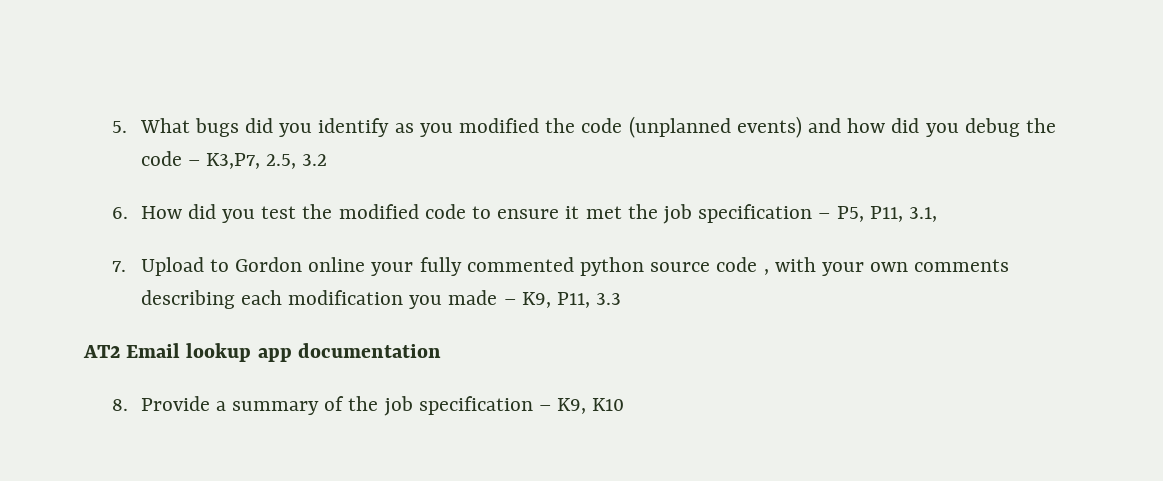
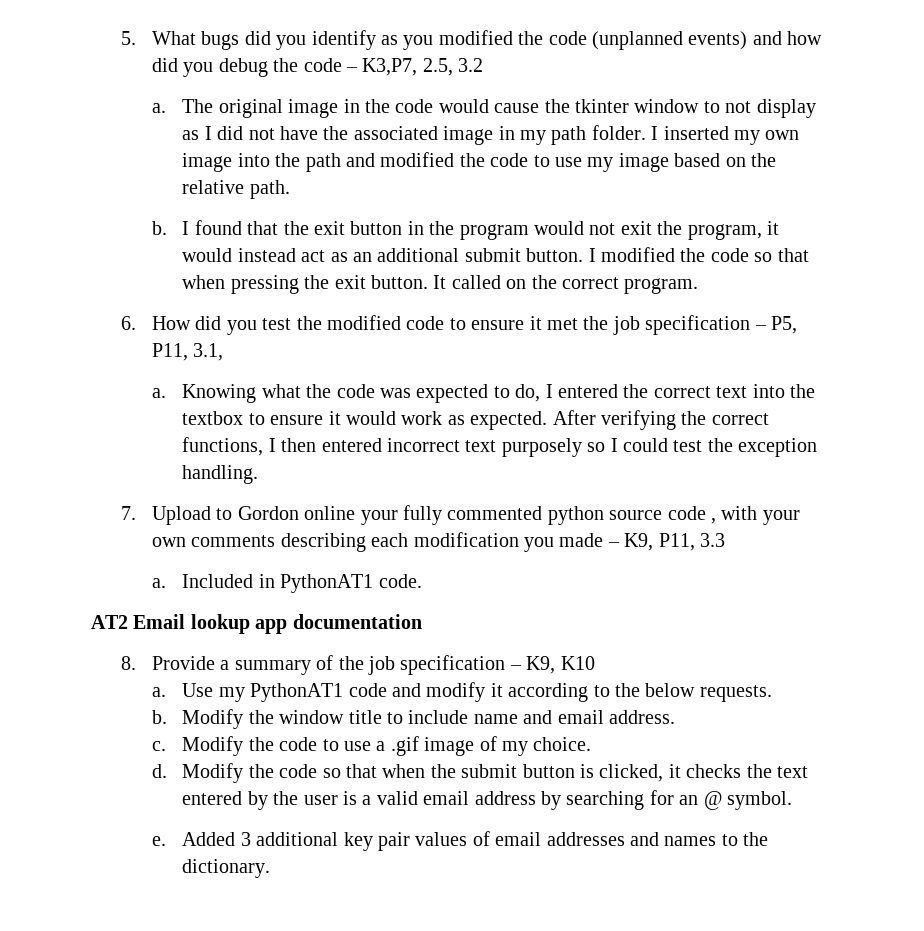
(328, 160) none -> [151,99,816,118] [182,125,800,145] [182,152,776,172] [182,180,290,199] [151,220,779,240] [182,247,809,262] [182,275,699,294] // a. The original image in the code would cause the tkinter window to not display as I did not have the associated image in my path folder. I inserted my own image into the path and modified the code to use my image based on the relative path. // b. I found that the exit button in the program would not exit the program, it would instead act as an additional submit button. I modified the code so that when pressing the exit button. It called on the correct program.
(938, 214) none -> [151,384,815,403] [182,410,769,430] [182,437,818,457] [182,465,259,484] // a. Knowing what the code was expected to do, I entered the correct text into the textbox to ensure it would work as expected. After verifying the correct functions, I then entered incorrect text purposely so I could test the exception handling.
(622, 299) none -> [151,574,422,593] // a. Included in PythonAT1 code.
(625, 404) none -> [151,682,772,702] [151,709,675,729] [151,736,592,756] [151,763,808,783] [182,790,792,810] [151,831,769,851] [182,859,271,878] // a. Use my PythonAT1 code and modify it according to the below requests. // b. Modify the window title to include name and email address. // c. Modify the code to use a .gif image of my choice. // d. Modify the code so that when the submit button is clicked, it checks the text entered by the user is a valid email address by searching for an @ symbol. // e. Added 3 additional key pair values of email addresses and names to the dictionary.

